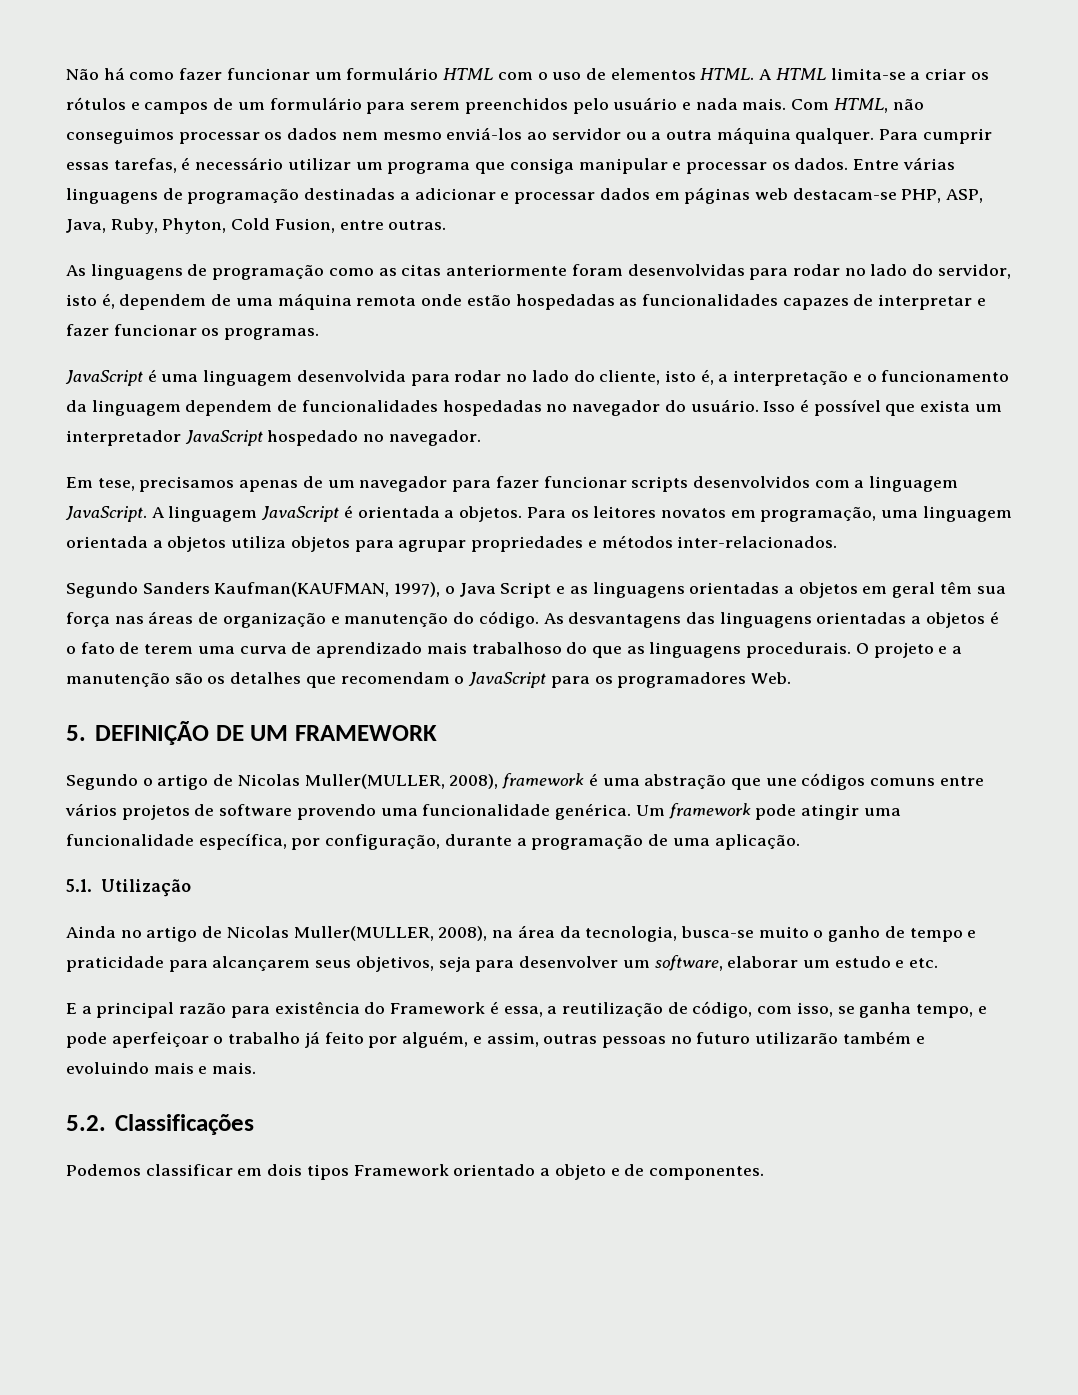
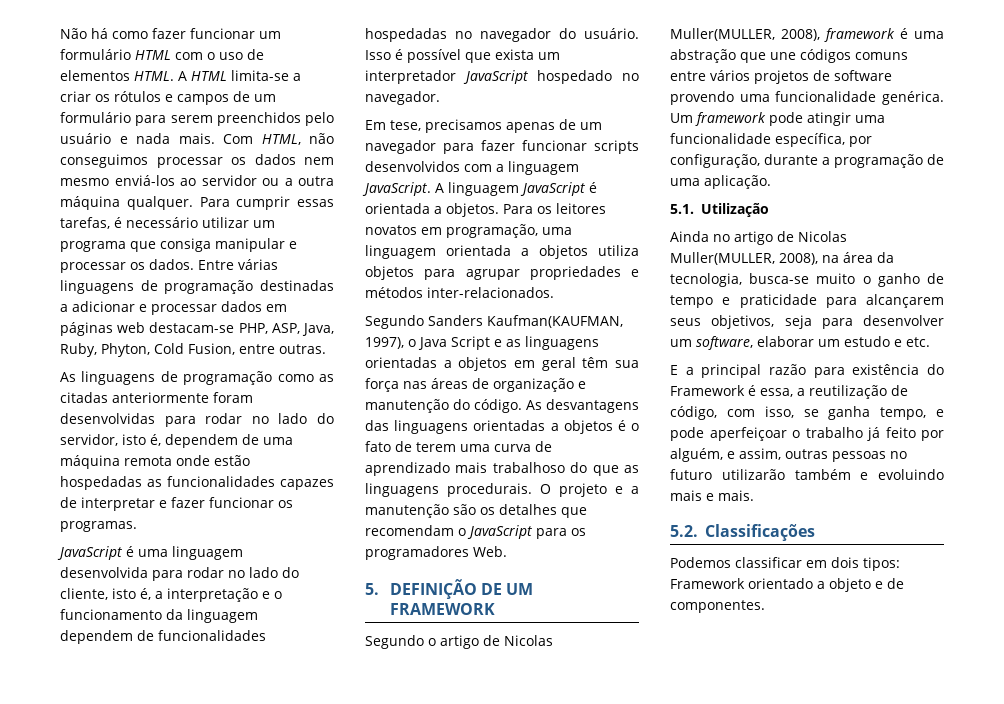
[401,264,442,276] citas -> [60,392,108,403] citadas
[306,1164,349,1180] tipos -> [863,557,900,571] tipos:

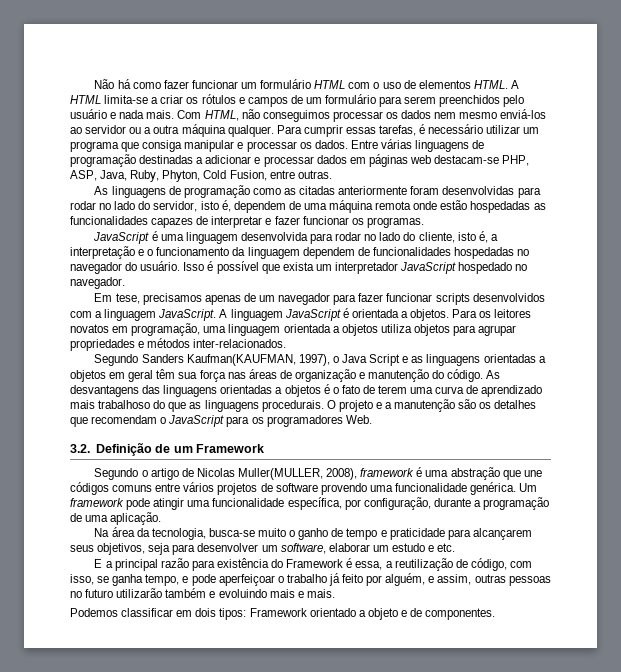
[365,579,534,599] [389,603,495,615] 5. DEFINIÇÃO DE UM FRAMEWORK -> [70,443,264,456] 3.2. Definição de um Framework
[670,203,769,217] [670,231,847,245] [670,252,839,265] 5.1. Utilização // Ainda no artigo de Nicolas Muller(MULLER, 2008), na -> [94,528,110,537] Na
[670,524,815,541] // 5.2. Classificações -> (335, 593) none

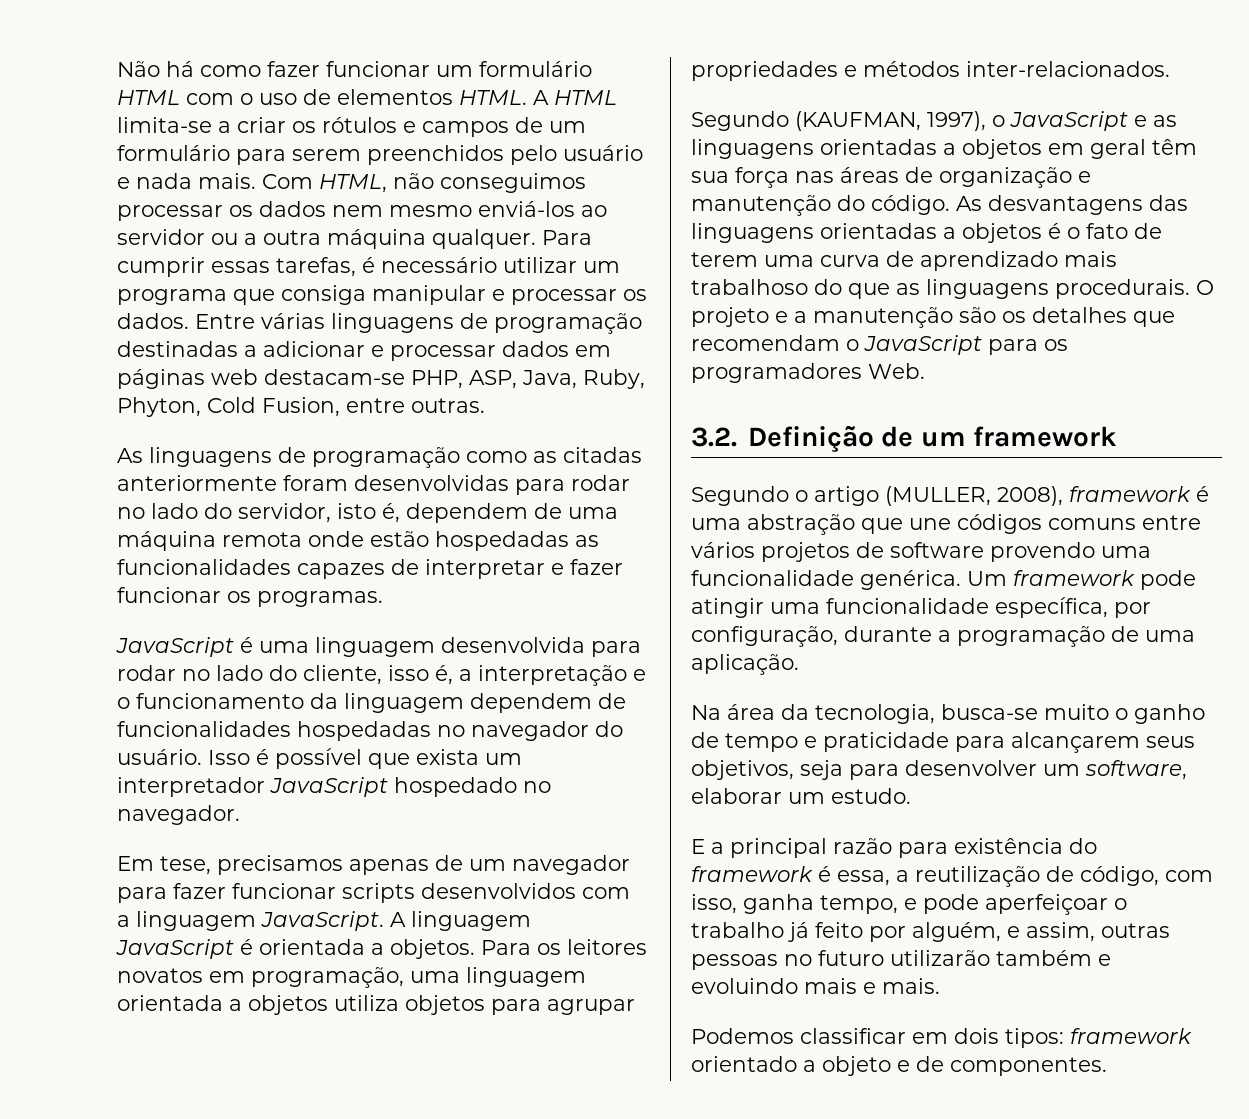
[457,232,476,241] isto -> [388,665,429,681] isso
[141,354,401,366] Sanders Kaufman(KAUFMAN, 1997), o Java Script -> [795,111,1128,131] (KAUFMAN, 1997), o JavaScript
[195,444,264,453] Framework -> [973,426,1118,447] framework
[181,468,323,480] de Nicolas Muller(MULLER, -> [885,486,991,506] (MULLER,
[391,543,456,552] estudo e etc. -> [831,788,911,804] estudo.
[286,559,344,568] Framework -> [691,866,813,882] framework
[97,576,110,583] se -> (737, 904) none
[249,608,307,617] Framework -> [1070,1028,1192,1044] framework

